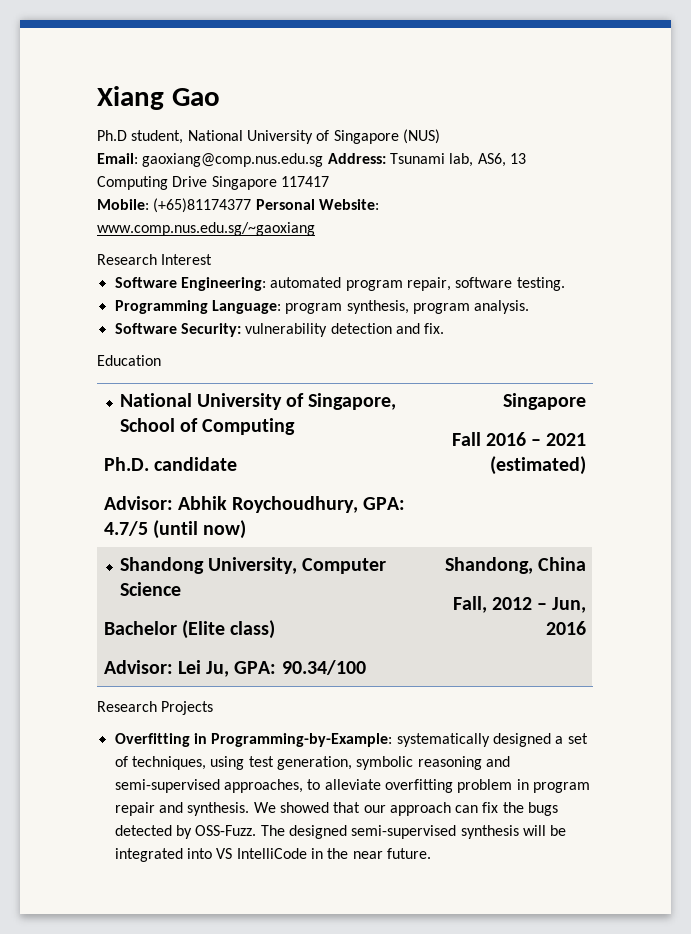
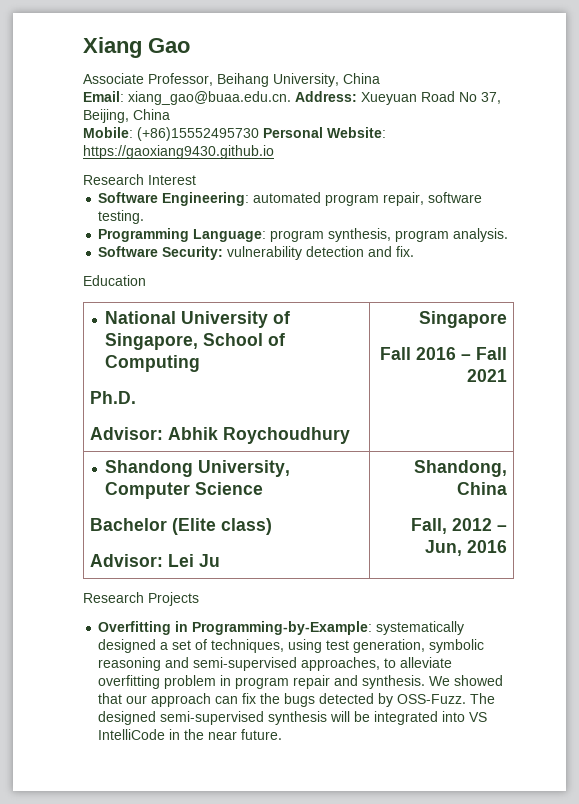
[97,129,440,144] [97,153,526,167] [97,176,329,190] Ph.D student, National University of Singapore (NUS) // Email: gaoxiang@comp.nus.edu.sg Address: Tsunami lab, AS6, 13 Computing Drive Singapore 117417 -> [83,73,380,87] [83,91,501,105] [83,109,170,123] Associate Professor, Beihang University, China // Email: xiang_gao@buaa.edu.cn. Address: Xueyuan Road No 37, Beijing, China
[153,198,252,213] (+65)81174377 -> [137,127,259,141] (+86)15552495730
[97,222,315,236] www.comp.nus.edu.sg/~gaoxiang -> [83,145,274,159] https://gaoxiang9430.github.io
[153,457,237,471] candidate -> (136, 397) none
[232,496,406,513] [103,520,247,539] Roychoudhury, GPA: 4.7/5 (until now) -> [222,427,350,444] Roychoudhury
(542, 442) none -> [476,347,508,360] Fall
[490,456,587,475] (estimated) -> (508, 375) none
[206,660,366,677] Ju, GPA: 90.34/100 -> [198,554,220,567] Ju

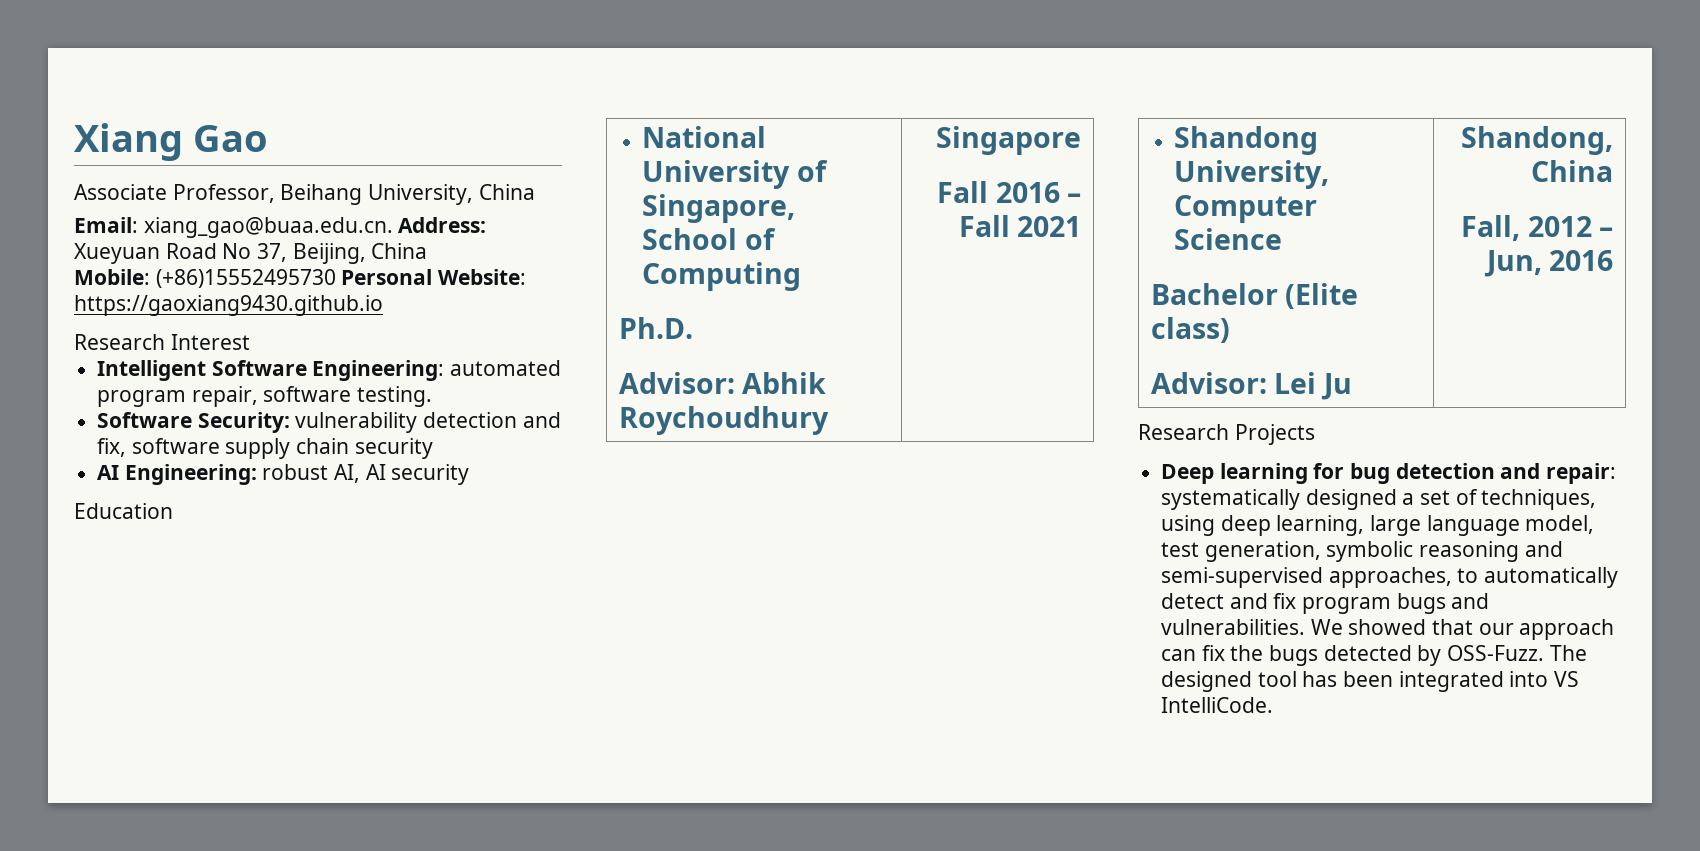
(196, 180) none -> [97,360,207,381] Intelligent
[98,228,509,242] // Programming Language: program synthesis, program analysis. -> (433, 396) none
[396,246,415,257] fix. -> [97,438,433,459] [97,464,470,485] fix, software supply chain security // AI Engineering: robust AI, AI security
[98,621,373,635] Overfitting in Programming-by-Example: -> [1161,463,1617,484] Deep learning for bug detection and repair:
(323, 646) none -> [1220,515,1595,536] deep learning, large language model,
[400,657,453,668] [98,675,426,689] alleviate overfitting problem in program repair and synthesis. -> [1484,567,1619,588] [1161,593,1490,614] [1161,619,1306,635] automatically detect and fix program bugs and vulnerabilities.
[160,711,488,725] [98,729,283,740] semi-supervised synthesis will be integrated into VS IntelliCode in the near future. -> [1257,671,1580,692] [1161,697,1274,713] tool has been integrated into VS IntelliCode.

